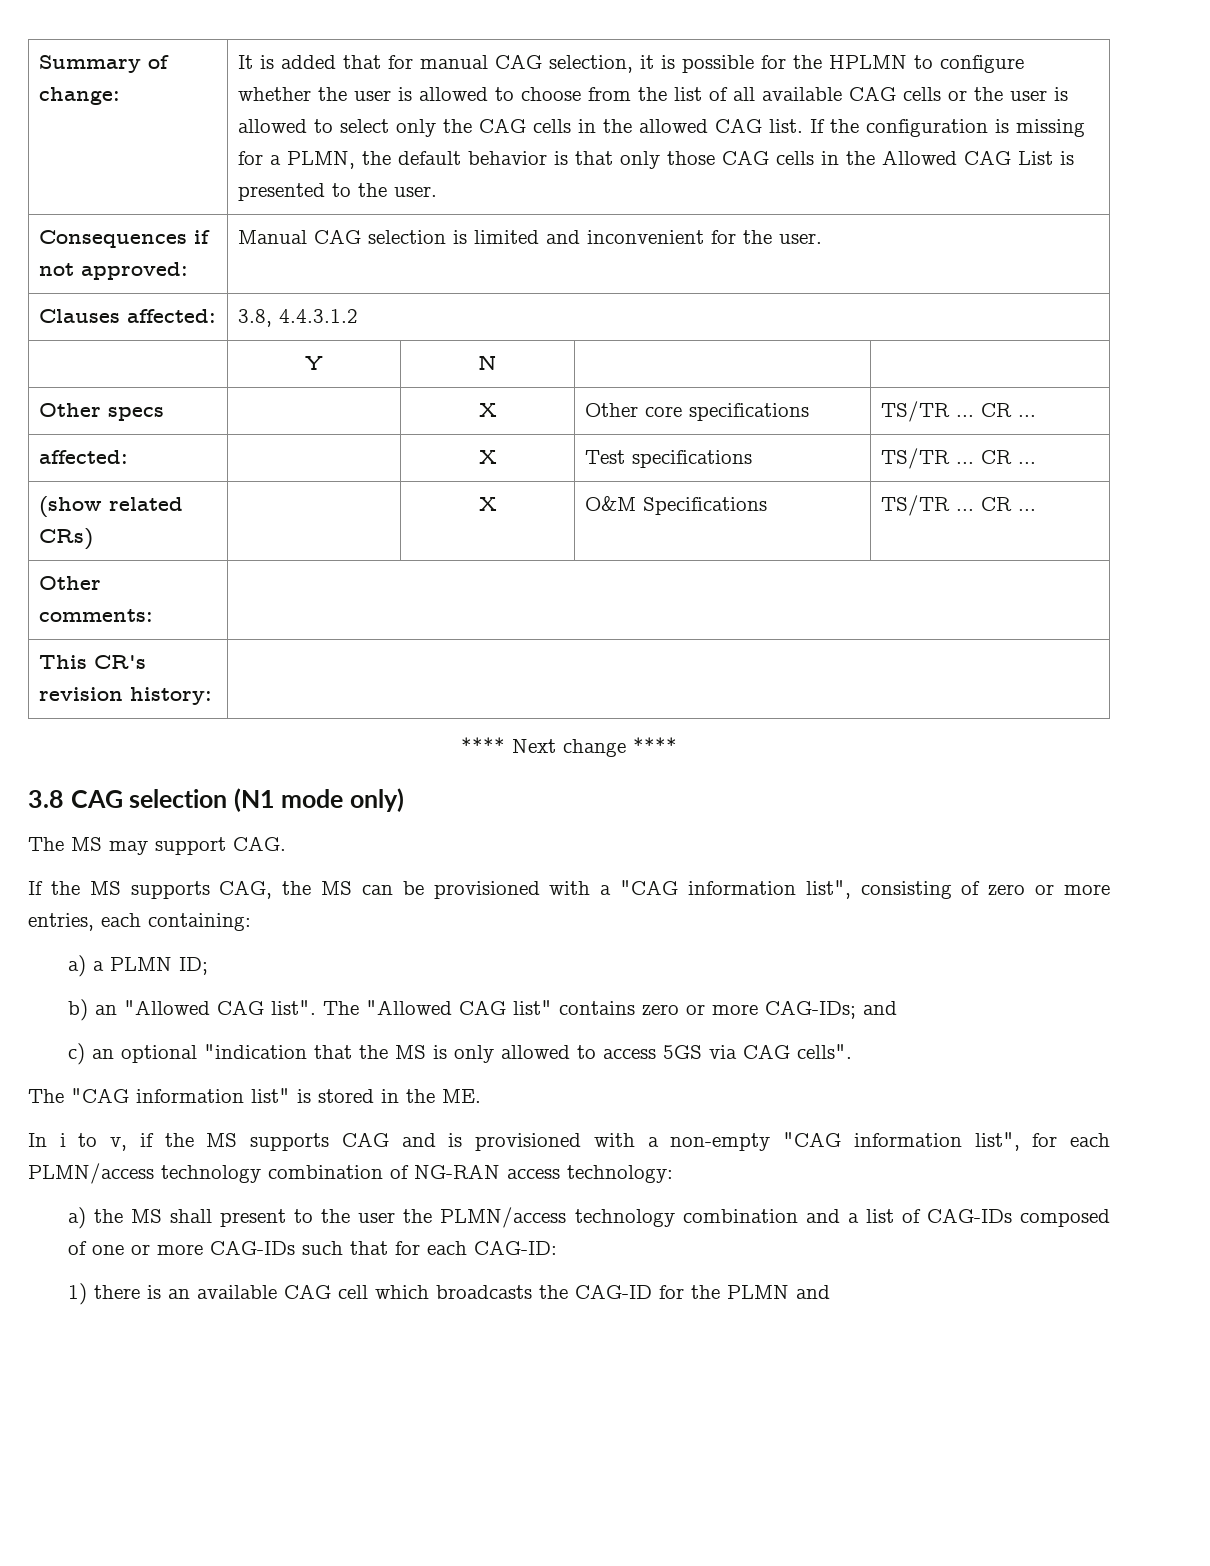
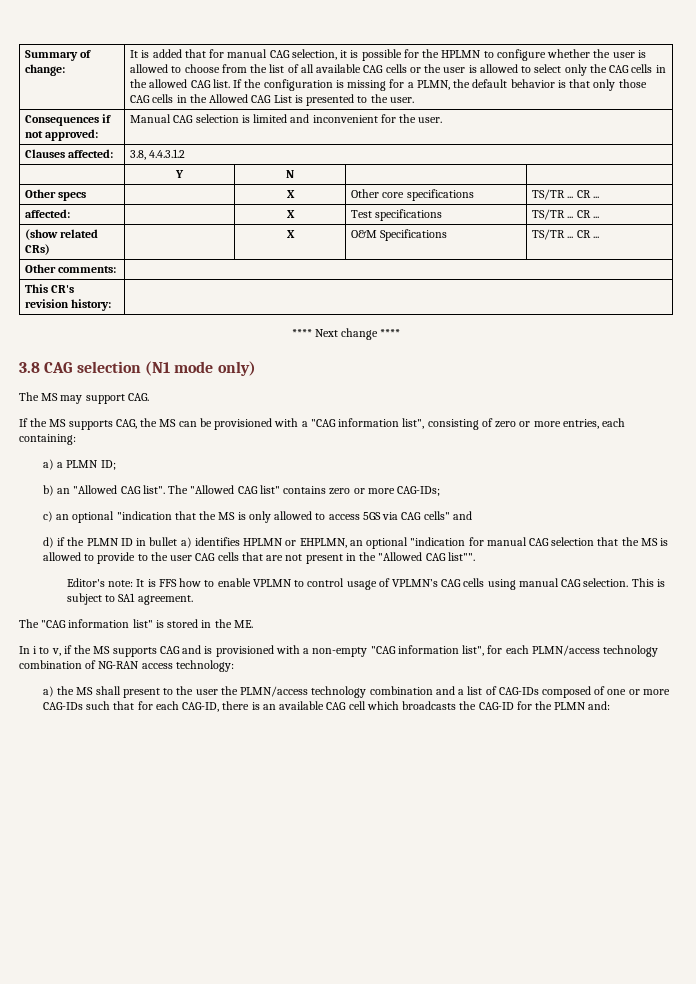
[862,1001,897,1015] and -> (441, 491) none
[796,1044,852,1059] cells". -> [423,511,472,520] [42,537,669,549] [42,552,475,564] [66,578,665,590] [66,593,193,605] cells" and // d) if the PLMN ID in bullet a) identifies HPLMN or EHPLMN, an optional "indication for manual CAG selection that the MS is allowed to provide to the user CAG cells that are not present in the "Allowed CAG list"". // Editor's note: It is FFS how to enable VPLMN to control usage of VPLMN’s CAG cells using manual CAG selection. This is subject to SA1 agreement.
[473,1240,557,1255] [67,1283,87,1305] CAG-ID: // 1) -> [182,702,220,712] CAG-ID,
[795,1285,830,1299] and -> [588,701,611,710] and:

